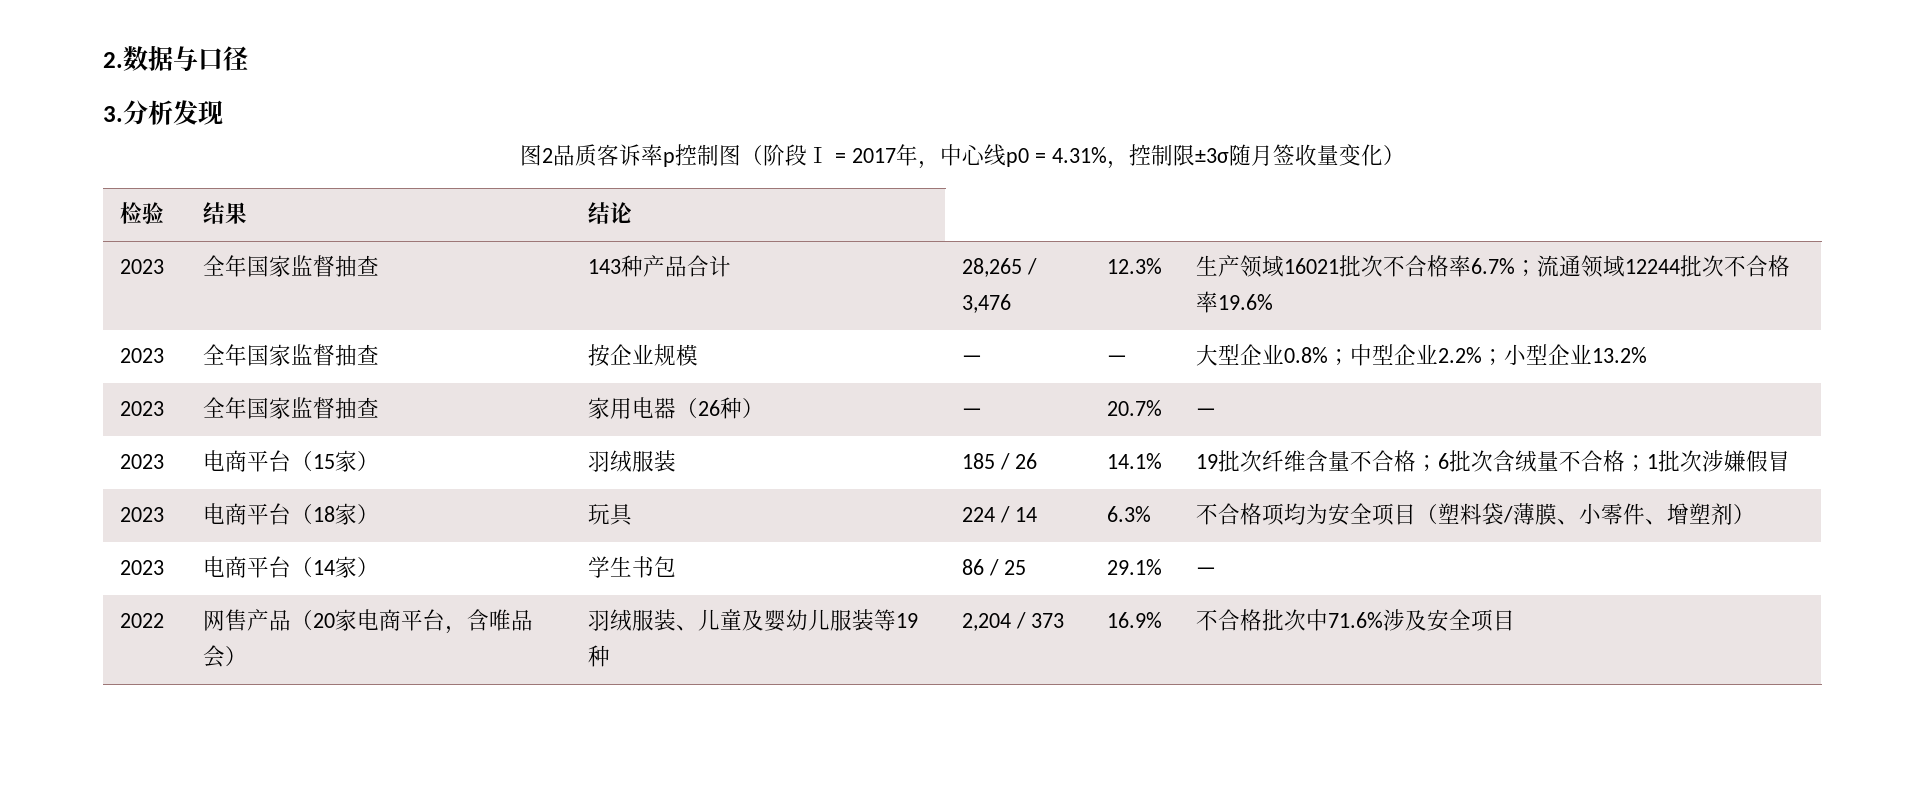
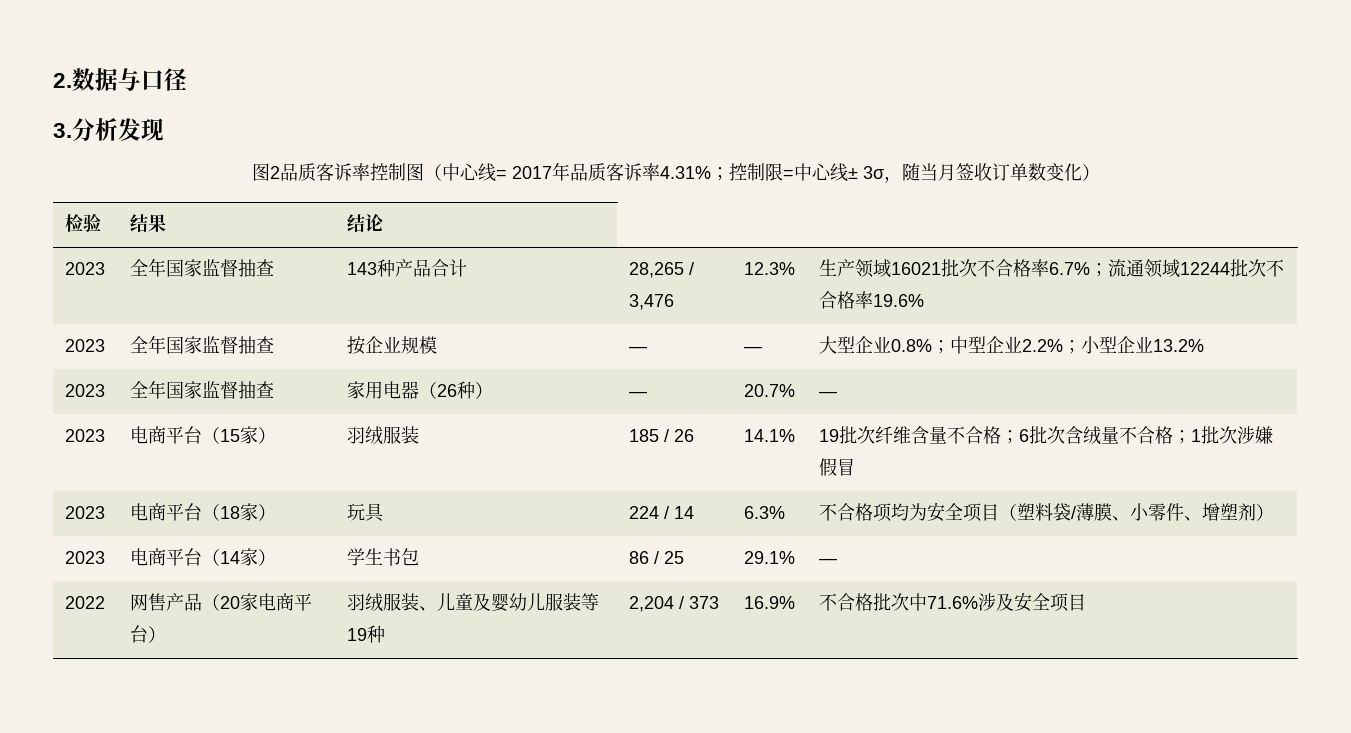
[663,152,676,167] p -> (370, 172) none
[763,144,830,166] 阶段Ⅰ -> [441,163,496,182] 中心线
[917,144,1339,169] ，中心线p0 = 4.31%，控制限±3σ随月签收量 -> [569,163,1046,183] 品质客诉率4.31%；控制限=中心线± 3σ，随当月签收订单数
[444,609,533,634] [202,645,225,668] ，含唯品会 -> (148, 634) none

